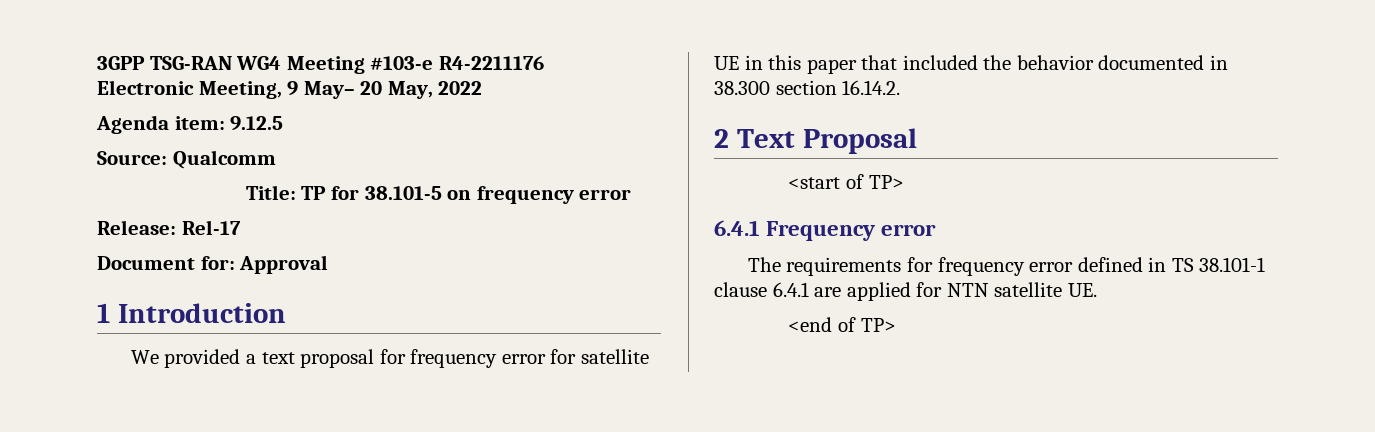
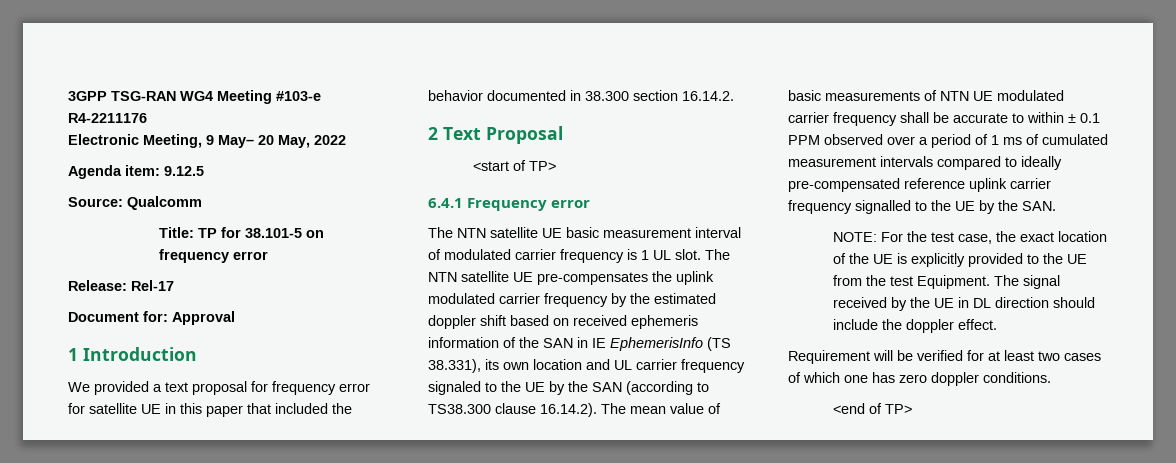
[786,257,1266,276] [714,282,1097,301] requirements for frequency error defined in TS 38.101-1 clause 6.4.1 are applied for NTN satellite UE. -> [457,227,741,238] [428,249,730,263] [428,271,714,285] [428,293,716,307] [428,315,698,329] [428,337,731,351] [428,359,745,373] [428,381,709,395] [428,403,721,417] [788,90,1064,101] [788,112,1100,126] [788,134,1108,148] [788,156,1062,170] [788,178,1051,192] [788,200,1056,214] [833,231,1108,244] [833,253,1088,267] [833,275,1061,289] [833,297,1096,311] [833,319,998,333] [788,350,1101,364] [788,372,1051,386] NTN satellite UE basic measurement interval of modulated carrier frequency is 1 UL slot. The NTN satellite UE pre-compensates the uplink modulated carrier frequency by the estimated doppler shift based on received ephemeris information of the SAN in IE EphemerisInfo (TS 38.331), its own location and UL carrier frequency signaled to the UE by the SAN (according to TS38.300 clause 16.14.2). The mean value of basic measurements of NTN UE modulated carrier frequency shall be accurate to within ± 0.1 PPM observed over a period of 1 ms of cumulated measurement intervals compared to ideally pre-compensated reference uplink carrier frequency signalled to the UE by the SAN. // NOTE: For the test case, the exact location of the UE is explicitly provided to the UE from the test Equipment. The signal received by the UE in DL direction should include the doppler effect. // Requirement will be verified for at least two cases of which one has zero doppler conditions.

